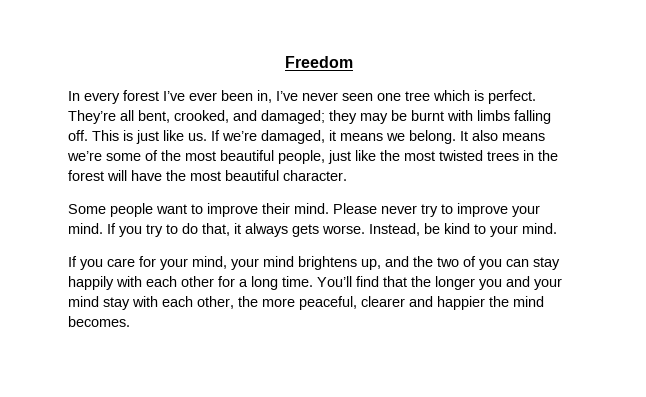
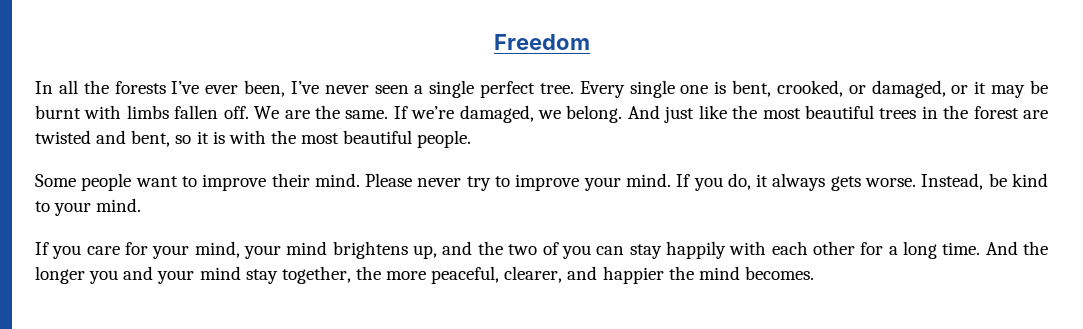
[84,90,536,104] [68,110,357,124] every forest I’ve ever been in, I’ve never seen one tree which is perfect. They’re all bent, crooked, and damaged; they -> [58,80,987,98] all the forests I’ve ever been, I’ve never seen a single perfect tree. Every single one is bent, crooked, or damaged, or it
[514,110,551,124] [68,130,545,144] [67,150,325,164] falling off. This is just like us. If we’re damaged, it means we belong. It also means we’re some of the most beautiful people, -> [174,105,660,123] fallen off. We are the same. If we’re damaged, we belong. And
[439,150,483,161] twisted -> [804,105,874,119] beautiful
[107,170,347,181] will have the most beautiful character. -> [1022,110,1048,119] [35,130,472,148] are twisted and bent, so it is with the most beautiful people.
[146,223,230,237] try to do that, -> [727,173,751,190] do,
[317,276,407,287] You’ll find that -> [985,241,1018,255] And
[132,296,234,309] with each other, -> [281,266,351,284] together,
[361,296,405,307] clearer -> [504,266,563,283] clearer,

